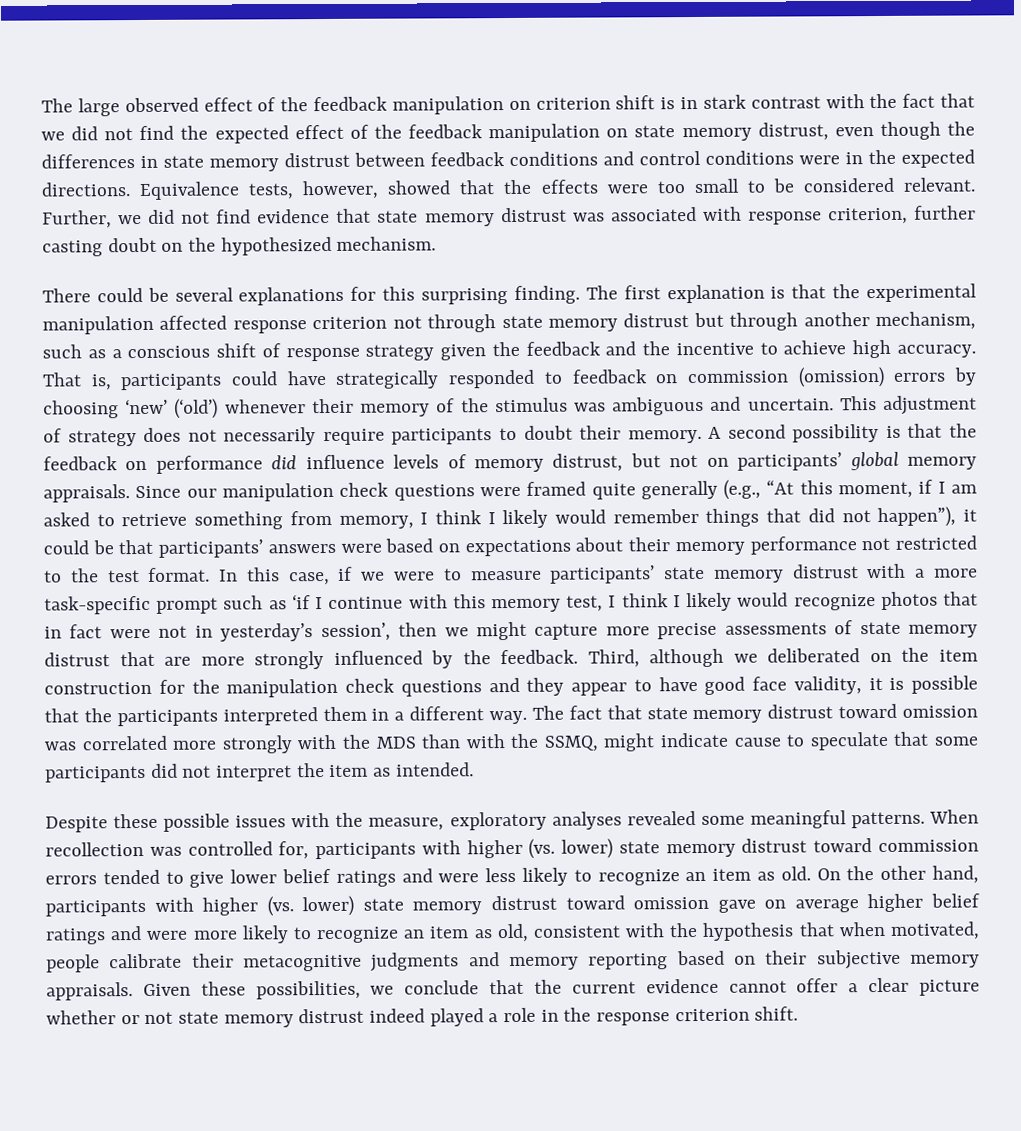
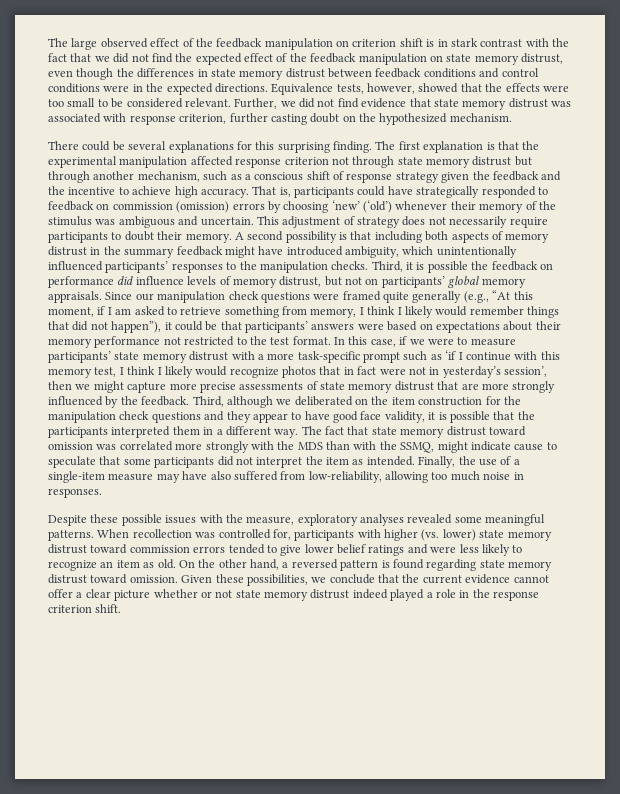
(943, 430) none -> [374,231,550,243] [48,246,517,258] [48,261,468,273] including both aspects of memory distrust in the summary feedback might have introduced ambiguity, which unintentionally influenced participants’ responses to the manipulation checks. Third, it is possible
(474, 769) none -> [418,456,520,468] [48,471,524,483] [48,488,102,498] Finally, the use of a single-item measure may have also suffered from low-reliability, allowing too much noise in responses.
[45,893,980,917] [45,921,980,945] [46,949,981,973] [46,982,133,1001] participants with higher (vs. lower) state memory distrust toward omission gave on average higher belief ratings and were more likely to recognize an item as old, consistent with the hypothesis that when motivated, people calibrate their metacognitive judgments and memory reporting based on their subjective memory appraisals. -> [282,559,552,571] [48,574,178,584] a reversed pattern is found regarding state memory distrust toward omission.

